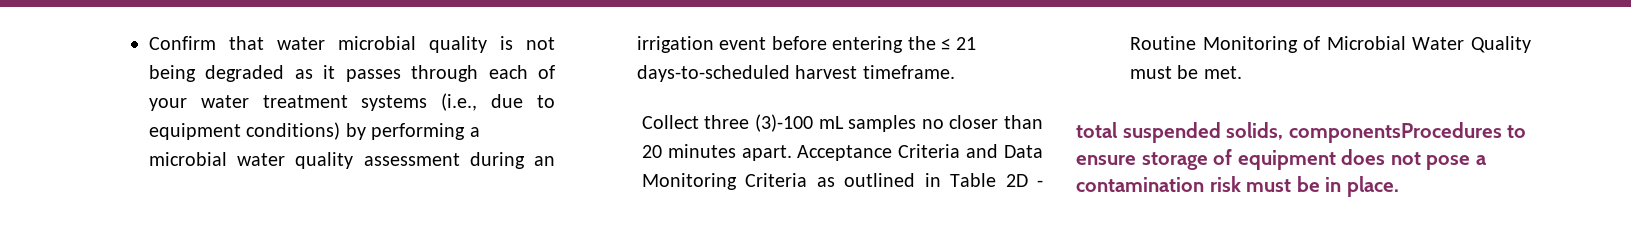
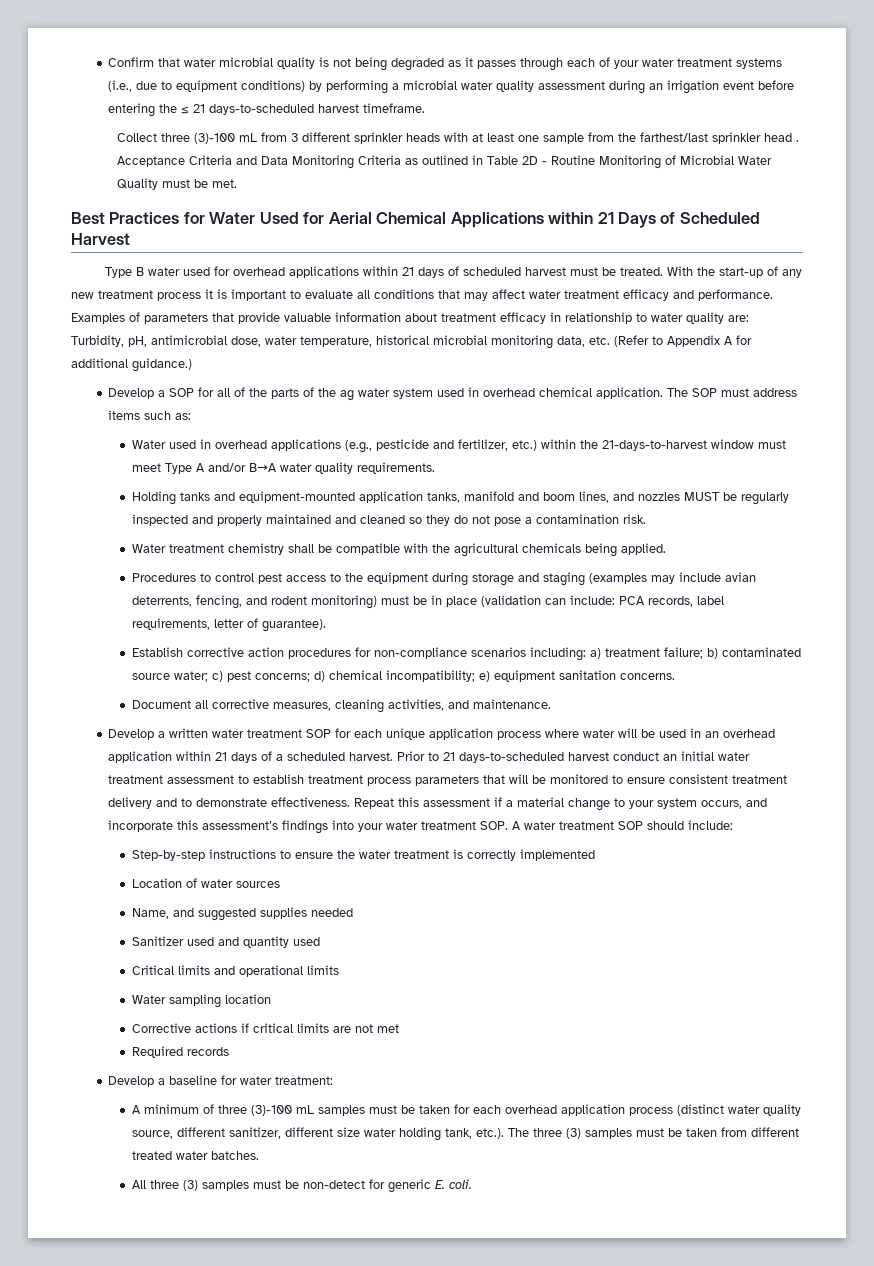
[848,115,1043,132] [641,144,792,161] samples no closer than 20 minutes apart. -> [261,132,800,144] from 3 different sprinkler heads with at least one sample from the farthest/last sprinkler head .
[1076,122,1527,143] [1076,149,1486,170] [1076,176,1399,197] total suspended solids, componentsProcedures to ensure storage of equipment does not pose a contamination risk must be in place. -> [71,212,760,228] [71,233,130,245] [104,266,802,278] [71,289,773,301] [71,312,749,324] [71,335,752,349] [71,358,192,372] [108,387,798,401] [108,410,192,420] [131,439,786,453] [131,462,435,474] [131,491,789,505] [131,514,646,526] [131,543,666,557] [131,572,756,586] [131,595,724,609] [131,618,326,632] [131,647,801,661] [131,670,675,682] [131,699,551,713] [108,728,776,740] [108,751,751,763] [108,774,788,786] [108,797,768,811] [108,820,734,834] [131,849,595,861] [131,878,280,888] [131,907,353,921] [131,936,320,948] [131,965,339,977] [131,994,271,1008] [131,1023,399,1033] [131,1046,229,1058] [108,1075,334,1087] [131,1104,801,1116] [131,1127,799,1141] [131,1151,259,1160] [131,1179,472,1193] Best Practices for Water Used for Aerial Chemical Applications within 21 Days of Scheduled Harvest // Type B water used for overhead applications within 21 days of scheduled harvest must be treated. With the start-up of any new treatment process it is important to evaluate all conditions that may affect water treatment efficacy and performance. Examples of parameters that provide valuable information about treatment efficacy in relationship to water quality are: Turbidity, pH, antimicrobial dose, water temperature, historical microbial monitoring data, etc. (Refer to Appendix A for additional guidance.) // Develop a SOP for all of the parts of the ag water system used in overhead chemical application. The SOP must address items such as: // Water used in overhead applications (e.g., pesticide and fertilizer, etc.) within the 21-days-to-harvest window must meet Type A and/or B→A water quality requirements. // Holding tanks and equipment-mounted application tanks, manifold and boom lines, and nozzles MUST be regularly inspected and properly maintained and cleaned so they do not pose a contamination risk. // Water treatment chemistry shall be compatible with the agricultural chemicals being applied. // Procedures to control pest access to the equipment during storage and staging (examples may include avian deterrents, fencing, and rodent monitoring) must be in place (validation can include: PCA records, label requirements, letter of guarantee). // Establish corrective action procedures for non-compliance scenarios including: a) treatment failure; b) contaminated source water; c) pest concerns; d) chemical incompatibility; e) equipment sanitation concerns. // Document all corrective measures, cleaning activities, and maintenance. // Develop a written water treatment SOP for each unique application process where water will be used in an overhead application within 21 days of a scheduled harvest. Prior to 21 days-to-scheduled harvest conduct an initial water treatment assessment to establish treatment process parameters that will be monitored to ensure consistent treatment delivery and to demonstrate effectiveness. Repeat this assessment if a material change to your system occurs, and incorporate this assessment’s findings into your water treatment SOP. A water treatment SOP should include: // Step-by-step instructions to ensure the water treatment is correctly implemented // Location of water sources // Name, and suggested supplies needed // Sanitizer used and quantity used // Critical limits and operational limits // Water sampling location // Corrective actions if critical limits are not met // Required records // Develop a baseline for water treatment: // A minimum of three (3)-100 mL samples must be taken for each overhead application process (distinct water quality source, different sanitizer, different size water holding tank, etc.). The three (3) samples must be taken from different treated water batches. // All three (3) samples must be non-detect for generic E. coli.

